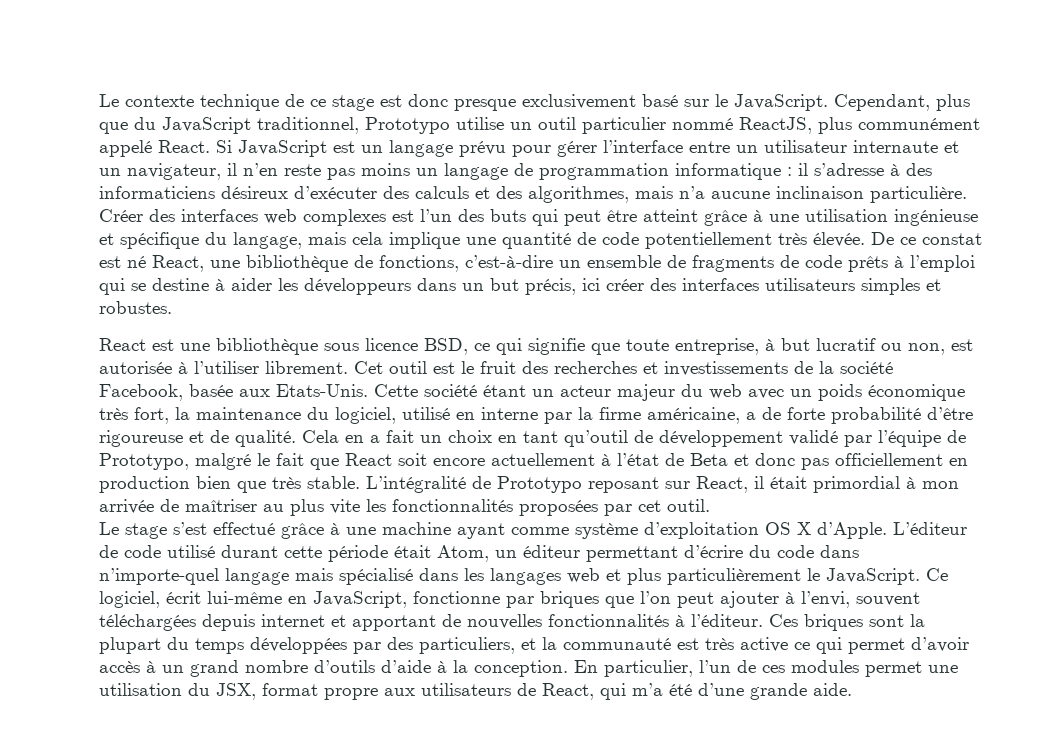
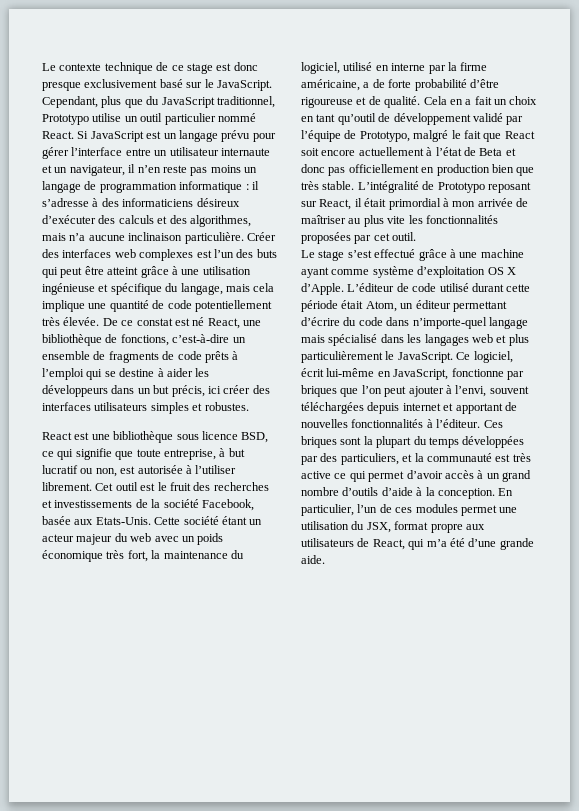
[739,117,980,134] [99,140,152,157] ReactJS, plus communément appelé -> (256, 117) none

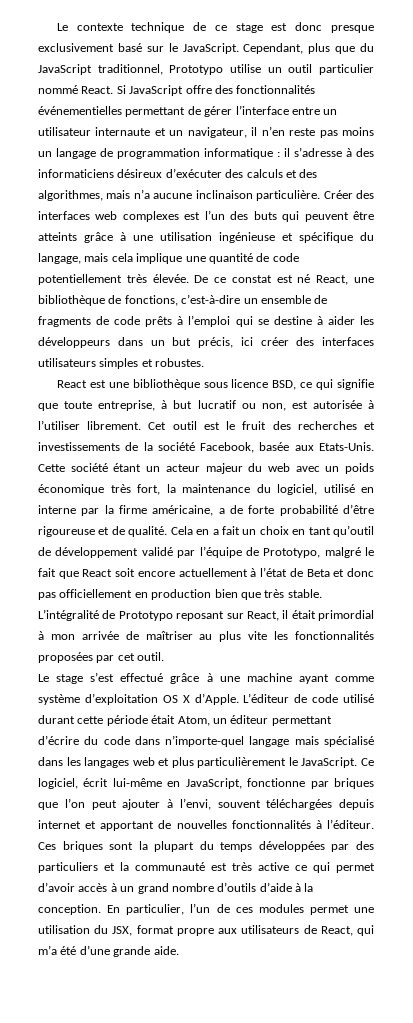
[146,130,276,142] est un langage prévu pour -> [185,85,316,94] [38,106,201,117] offre des fonctionnalités événementielles permettant de
[60,266,139,278] peut être atteint -> [304,211,375,222] [38,232,77,241] peuvent être atteints
[340,453,399,465] particuliers, -> [38,862,98,873] particuliers

